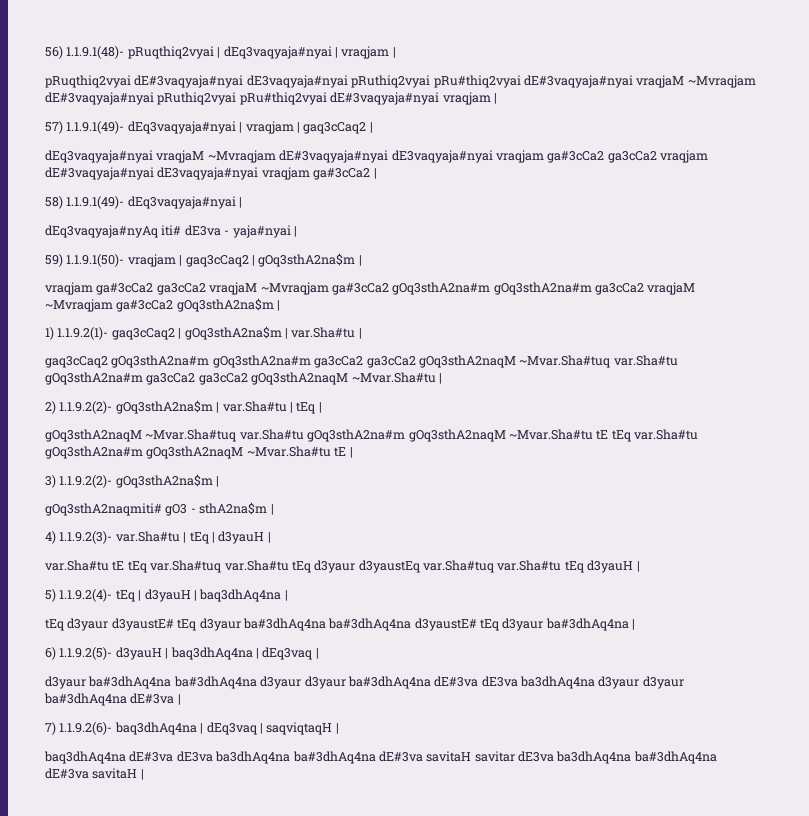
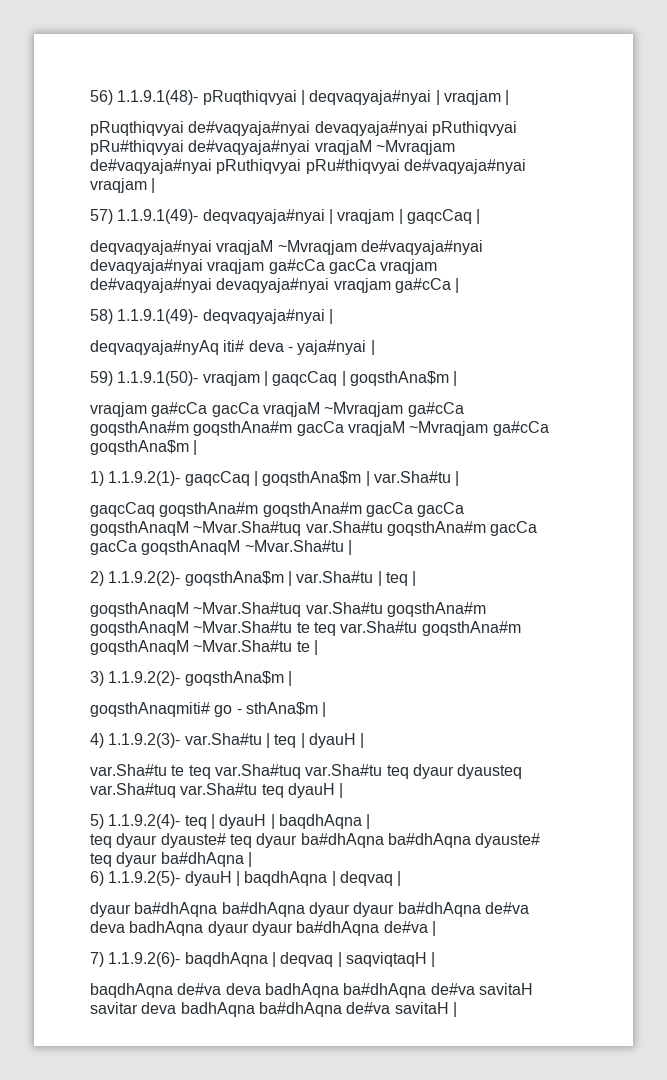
[127,46,332,59] pRuqthiq2vyai | dEq3vaqyaja#nyai -> [202,90,432,105] pRuqthiqvyai | deqvaqyaja#nyai
[45,75,756,88] [45,92,440,105] pRuqthiq2vyai dE#3vaqyaja#nyai dE3vaqyaja#nyai pRuthiq2vyai pRu#thiq2vyai dE#3vaqyaja#nyai vraqjaM ~Mvraqjam dE#3vaqyaja#nyai pRuthiq2vyai pRu#thiq2vyai dE#3vaqyaja#nyai -> [90,121,517,136] [90,140,455,155] [90,159,526,174] pRuqthiqvyai de#vaqyaja#nyai devaqyaja#nyai pRuthiqvyai pRu#thiqvyai de#vaqyaja#nyai vraqjaM ~Mvraqjam de#vaqyaja#nyai pRuthiqvyai pRu#thiqvyai de#vaqyaja#nyai
[127,121,373,134] [45,150,708,163] [45,167,371,180] dEq3vaqyaja#nyai | vraqjam | gaq3cCaq2 | // dEq3vaqyaja#nyai vraqjaM ~Mvraqjam dE#3vaqyaja#nyai dE3vaqyaja#nyai vraqjam ga#3cCa2 ga3cCa2 vraqjam dE#3vaqyaja#nyai dE3vaqyaja#nyai vraqjam ga#3cCa2 -> [202,209,481,224] [90,240,483,255] [90,259,438,274] [90,278,451,293] deqvaqyaja#nyai | vraqjam | gaqcCaq | // deqvaqyaja#nyai vraqjaM ~Mvraqjam de#vaqyaja#nyai devaqyaja#nyai vraqjam ga#cCa gacCa vraqjam de#vaqyaja#nyai devaqyaja#nyai vraqjam ga#cCa
[127,196,243,209] [45,225,221,238] dEq3vaqyaja#nyai | // dEq3vaqyaja#nyAq iti# dE3va -> [202,309,333,324] [90,340,284,355] deqvaqyaja#nyai | // deqvaqyaja#nyAq iti# deva
[185,253,356,267] gaq3cCaq2 | gOq3sthA2na$m -> [272,371,449,386] gaqcCaq | goqsthAna$m
[96,282,696,295] [45,298,274,312] ga#3cCa2 ga3cCa2 vraqjaM ~Mvraqjam ga#3cCa2 gOq3sthA2na#m gOq3sthA2na#m ga3cCa2 vraqjaM ~Mvraqjam ga#3cCa2 gOq3sthA2na$m -> [151,402,464,417] [90,421,549,436] [90,440,189,455] ga#cCa gacCa vraqjaM ~Mvraqjam ga#cCa goqsthAna#m goqsthAna#m gacCa vraqjaM ~Mvraqjam ga#cCa goqsthAna$m
[111,326,282,340] gaq3cCaq2 | gOq3sthA2na$m -> [184,471,362,486] gaqcCaq | goqsthAna$m
[45,355,678,368] [45,372,349,385] gaq3cCaq2 gOq3sthA2na#m gOq3sthA2na#m ga3cCa2 ga3cCa2 gOq3sthA2naqM ~Mvar.Sha#tuq var.Sha#tu gOq3sthA2na#m ga3cCa2 ga3cCa2 gOq3sthA2naqM -> [90,502,465,517] [90,521,538,536] [90,540,241,555] gaqcCaq goqsthAna#m goqsthAna#m gacCa gacCa goqsthAnaqM ~Mvar.Sha#tuq var.Sha#tu goqsthAna#m gacCa gacCa goqsthAnaqM
[115,400,322,414] [45,429,698,442] [45,446,347,459] gOq3sthA2na$m | var.Sha#tu | tEq | // gOq3sthA2naqM ~Mvar.Sha#tuq var.Sha#tu gOq3sthA2na#m gOq3sthA2naqM ~Mvar.Sha#tu tE tEq var.Sha#tu gOq3sthA2na#m gOq3sthA2naqM ~Mvar.Sha#tu tE -> [184,571,417,586] [90,602,486,617] [90,621,521,636] [90,640,310,655] goqsthAna$m | var.Sha#tu | teq | // goqsthAnaqM ~Mvar.Sha#tuq var.Sha#tu goqsthAna#m goqsthAnaqM ~Mvar.Sha#tu te teq var.Sha#tu goqsthAna#m goqsthAnaqM ~Mvar.Sha#tu te
[115,474,220,488] [45,502,268,516] gOq3sthA2na$m | // gOq3sthA2naqmiti# gO3 - sthA2na$m -> [184,671,292,686] [90,702,318,717] goqsthAna$m | // goqsthAnaqmiti# go - sthAna$m
[189,531,265,544] tEq | d3yauH -> [274,733,356,748] teq | dyauH
[112,560,640,573] [45,589,288,602] [45,618,636,631] [45,647,319,660] [45,676,684,689] [44,693,175,706] tE tEq var.Sha#tuq var.Sha#tu tEq d3yaur d3yaustEq var.Sha#tuq var.Sha#tu tEq d3yauH | // 5) 1.1.9.2(4)- tEq | d3yauH | baq3dhAq4na | // tEq d3yaur d3yaustE# tEq d3yaur ba#3dhAq4na ba#3dhAq4na d3yaustE# tEq d3yaur ba#3dhAq4na | // 6) 1.1.9.2(5)- d3yauH | baq3dhAq4na | dEq3vaq | // d3yaur ba#3dhAq4na ba#3dhAq4na d3yaur d3yaur ba#3dhAq4na dE#3va dE3va ba3dhAq4na d3yaur d3yaur ba#3dhAq4na dE#3va -> [171,764,523,779] [90,783,344,798] [90,814,371,829] [90,833,541,848] [90,852,252,867] [90,871,402,886] [90,902,529,917] [90,921,428,936] te teq var.Sha#tuq var.Sha#tu teq dyaur dyausteq var.Sha#tuq var.Sha#tu teq dyauH | // 5) 1.1.9.2(4)- teq | dyauH | baqdhAqna | // teq dyaur dyauste# teq dyaur ba#dhAqna ba#dhAqna dyauste# teq dyaur ba#dhAqna | // 6) 1.1.9.2(5)- dyauH | baqdhAqna | deqvaq | // dyaur ba#dhAqna ba#dhAqna dyaur dyaur ba#dhAqna de#va deva badhAqna dyaur dyaur ba#dhAqna de#va
[114,722,257,735] baq3dhAq4na | dEq3vaq -> [184,952,334,967] baqdhAqna | deqvaq
[44,751,717,764] [45,768,89,779] baq3dhAq4na dE#3va dE3va ba3dhAq4na ba#3dhAq4na dE#3va savitaH savitar dE3va ba3dhAq4na ba#3dhAq4na dE#3va -> [90,983,533,998] [90,1002,391,1017] baqdhAqna de#va deva badhAqna ba#dhAqna de#va savitaH savitar deva badhAqna ba#dhAqna de#va

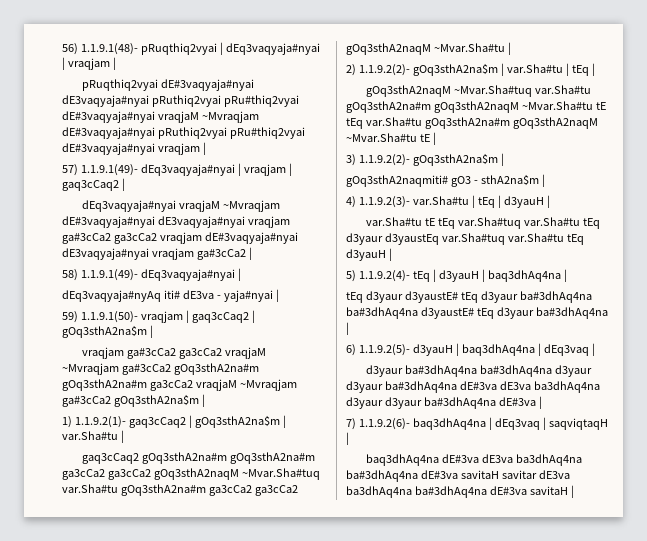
[202,90,432,105] pRuqthiqvyai | deqvaqyaja#nyai -> [140,42,320,55] pRuqthiq2vyai | dEq3vaqyaja#nyai
[90,121,517,136] [90,140,455,155] [90,159,526,174] pRuqthiqvyai de#vaqyaja#nyai devaqyaja#nyai pRuthiqvyai pRu#thiqvyai de#vaqyaja#nyai vraqjaM ~Mvraqjam de#vaqyaja#nyai pRuthiqvyai pRu#thiqvyai de#vaqyaja#nyai -> [82,79,255,91] [62,95,299,107] [62,111,259,123] [62,127,305,139] [62,143,155,155] pRuqthiq2vyai dE#3vaqyaja#nyai dE3vaqyaja#nyai pRuthiq2vyai pRu#thiq2vyai dE#3vaqyaja#nyai vraqjaM ~Mvraqjam dE#3vaqyaja#nyai pRuthiq2vyai pRu#thiq2vyai dE#3vaqyaja#nyai
[202,209,481,224] [90,240,483,255] [90,259,438,274] [90,278,451,293] deqvaqyaja#nyai | vraqjam | gaqcCaq | // deqvaqyaja#nyai vraqjaM ~Mvraqjam de#vaqyaja#nyai devaqyaja#nyai vraqjam ga#cCa gacCa vraqjam de#vaqyaja#nyai devaqyaja#nyai vraqjam ga#cCa -> [140,163,292,176] [62,178,125,191] [82,200,281,212] [62,216,290,228] [62,232,298,244] [62,248,246,260] dEq3vaqyaja#nyai | vraqjam | gaq3cCaq2 | // dEq3vaqyaja#nyai vraqjaM ~Mvraqjam dE#3vaqyaja#nyai dE3vaqyaja#nyai vraqjam ga#3cCa2 ga3cCa2 vraqjam dE#3vaqyaja#nyai dE3vaqyaja#nyai vraqjam ga#3cCa2
[202,309,333,324] [90,340,284,355] deqvaqyaja#nyai | // deqvaqyaja#nyAq iti# deva -> [140,268,241,281] [62,290,214,302] dEq3vaqyaja#nyai | // dEq3vaqyaja#nyAq iti# dE3va
[272,371,449,386] gaqcCaq | goqsthAna$m -> [191,310,255,323] [62,325,147,338] gaq3cCaq2 | gOq3sthA2na$m
[151,402,464,417] [90,421,549,436] [90,440,189,455] ga#cCa gacCa vraqjaM ~Mvraqjam ga#cCa goqsthAna#m goqsthAna#m gacCa vraqjaM ~Mvraqjam ga#cCa goqsthAna$m -> [127,347,267,359] [62,363,259,375] [62,379,297,391] [62,394,199,407] ga#3cCa2 ga3cCa2 vraqjaM ~Mvraqjam ga#3cCa2 gOq3sthA2na#m gOq3sthA2na#m ga3cCa2 vraqjaM ~Mvraqjam ga#3cCa2 gOq3sthA2na$m
[184,471,362,486] gaqcCaq | goqsthAna$m -> [128,415,280,428] gaq3cCaq2 | gOq3sthA2na$m
[90,502,465,517] [90,521,538,536] [90,540,241,555] gaqcCaq goqsthAna#m goqsthAna#m gacCa gacCa goqsthAnaqM ~Mvar.Sha#tuq var.Sha#tu goqsthAna#m gacCa gacCa goqsthAnaqM -> [82,452,316,464] [62,468,320,480] [62,484,298,496] [346,43,431,55] gaq3cCaq2 gOq3sthA2na#m gOq3sthA2na#m ga3cCa2 ga3cCa2 gOq3sthA2naqM ~Mvar.Sha#tuq var.Sha#tu gOq3sthA2na#m ga3cCa2 ga3cCa2 gOq3sthA2naqM
[184,571,417,586] [90,602,486,617] [90,621,521,636] [90,640,310,655] goqsthAna$m | var.Sha#tu | teq | // goqsthAnaqM ~Mvar.Sha#tuq var.Sha#tu goqsthAna#m goqsthAnaqM ~Mvar.Sha#tu te teq var.Sha#tu goqsthAna#m goqsthAnaqM ~Mvar.Sha#tu te -> [412,63,595,76] [366,85,592,97] [346,101,606,113] [346,117,598,129] [346,133,430,142] gOq3sthA2na$m | var.Sha#tu | tEq | // gOq3sthA2naqM ~Mvar.Sha#tuq var.Sha#tu gOq3sthA2na#m gOq3sthA2naqM ~Mvar.Sha#tu tE tEq var.Sha#tu gOq3sthA2na#m gOq3sthA2naqM ~Mvar.Sha#tu tE
[184,671,292,686] [90,702,318,717] goqsthAna$m | // goqsthAnaqmiti# go - sthAna$m -> [412,153,504,166] [346,174,539,187] gOq3sthA2na$m | // gOq3sthA2naqmiti# gO3 - sthA2na$m
[274,733,356,748] teq | dyauH -> [477,195,544,208] tEq | d3yauH
[171,764,523,779] [90,783,344,798] [90,814,371,829] [90,833,541,848] [90,852,252,867] [90,871,402,886] [90,902,529,917] [90,921,428,936] te teq var.Sha#tuq var.Sha#tu teq dyaur dyausteq var.Sha#tuq var.Sha#tu teq dyauH | // 5) 1.1.9.2(4)- teq | dyauH | baqdhAqna | // teq dyaur dyauste# teq dyaur ba#dhAqna ba#dhAqna dyauste# teq dyaur ba#dhAqna | // 6) 1.1.9.2(5)- dyauH | baqdhAqna | deqvaq | // dyaur ba#dhAqna ba#dhAqna dyaur dyaur ba#dhAqna de#va deva badhAqna dyaur dyaur ba#dhAqna de#va -> [425,217,601,229] [346,233,584,245] [346,248,392,261] [346,269,567,282] [346,291,592,303] [346,307,608,319] [346,322,349,335] [346,343,595,356] [366,365,593,377] [346,381,600,393] [346,397,536,409] tE tEq var.Sha#tuq var.Sha#tu tEq d3yaur d3yaustEq var.Sha#tuq var.Sha#tu tEq d3yauH | // 5) 1.1.9.2(4)- tEq | d3yauH | baq3dhAq4na | // tEq d3yaur d3yaustE# tEq d3yaur ba#3dhAq4na ba#3dhAq4na d3yaustE# tEq d3yaur ba#3dhAq4na | // 6) 1.1.9.2(5)- d3yauH | baq3dhAq4na | dEq3vaq | // d3yaur ba#3dhAq4na ba#3dhAq4na d3yaur d3yaur ba#3dhAq4na dE#3va dE3va ba3dhAq4na d3yaur d3yaur ba#3dhAq4na dE#3va
[184,952,334,967] baqdhAqna | deqvaq -> [412,417,540,430] baq3dhAq4na | dEq3vaq
[90,983,533,998] [90,1002,391,1017] baqdhAqna de#va deva badhAqna ba#dhAqna de#va savitaH savitar deva badhAqna ba#dhAqna de#va -> [366,454,583,466] [346,470,570,482] [346,486,527,498] baq3dhAq4na dE#3va dE3va ba3dhAq4na ba#3dhAq4na dE#3va savitaH savitar dE3va ba3dhAq4na ba#3dhAq4na dE#3va

